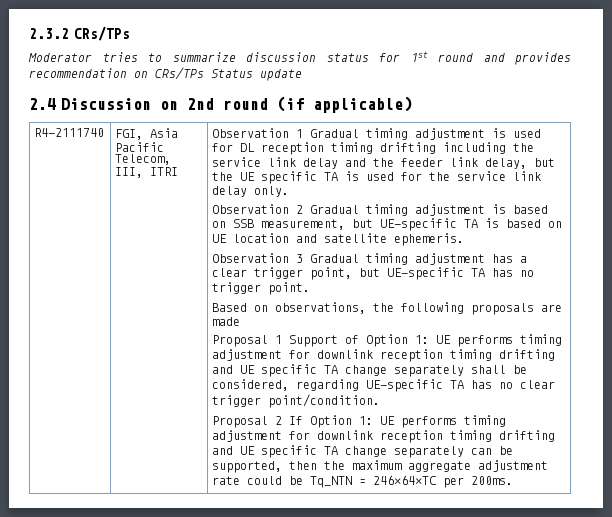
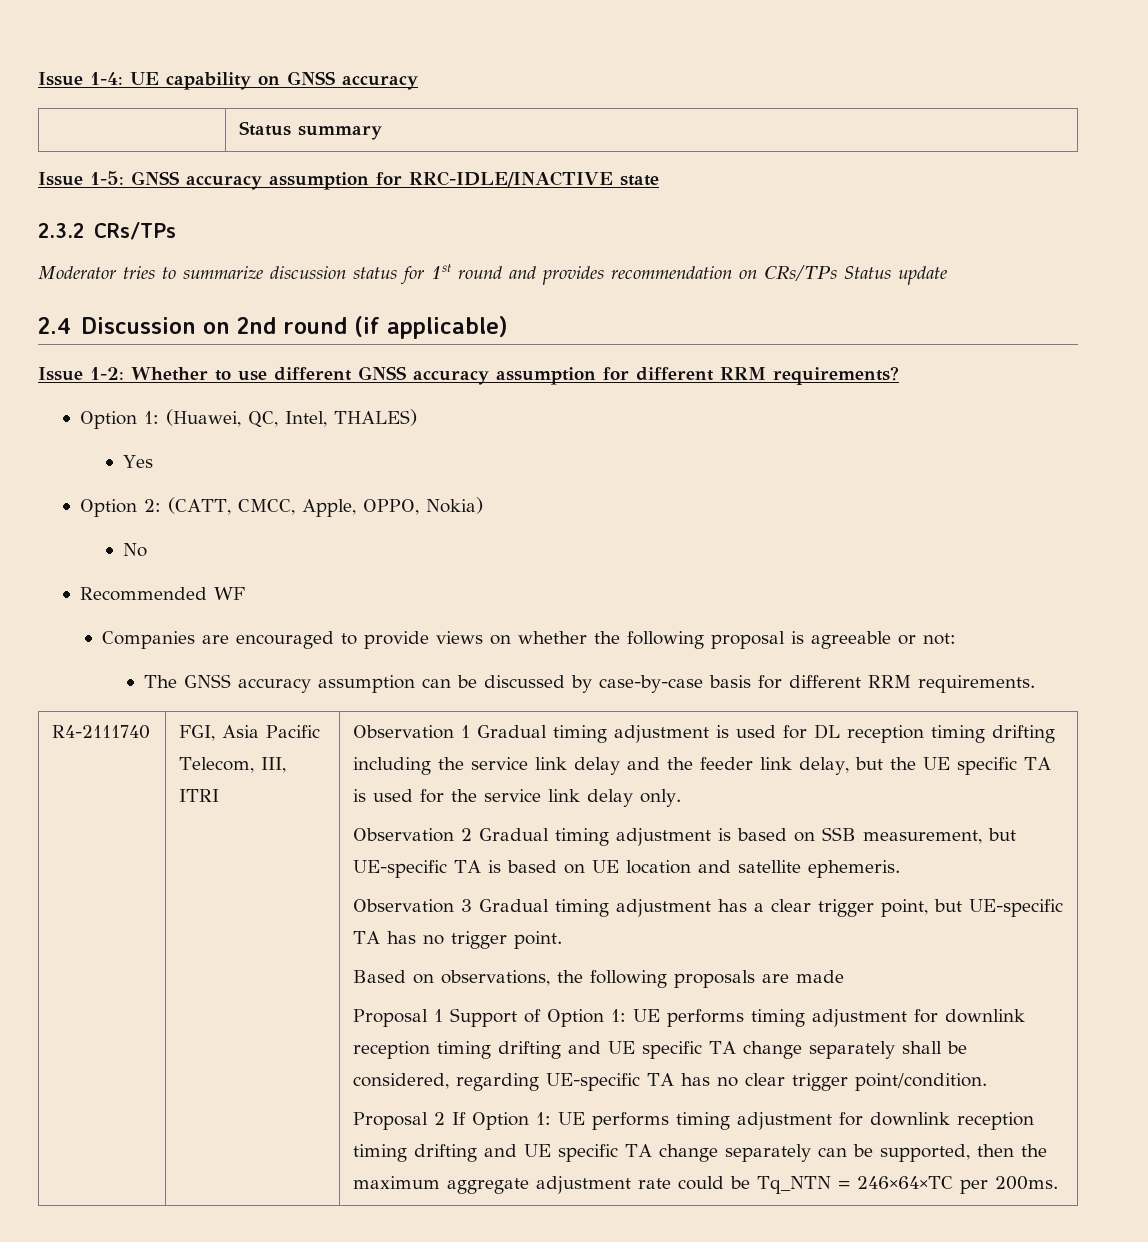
(29, 33) none -> [38,71,418,90] [239,121,383,140] [38,171,659,190] Issue 1-4: UE capability on GNSS accuracy // | Status summary // Issue 1-5: GNSS accuracy assumption for RRC-IDLE/INACTIVE state //
(412, 104) none -> [38,366,899,385] [80,409,418,429] [122,455,153,468] [80,497,484,517] [122,543,147,557] [80,587,246,601] [101,631,956,649] [144,674,1036,693] // Issue 1-2: Whether to use different GNSS accuracy assumption for different RRM requirements? // Option 1: (Huawei, QC, Intel, THALES) // Yes // Option 2: (CATT, CMCC, Apple, OPPO, Nokia) // No // Recommended WF // Companies are encouraged to provide views on whether the following proposal is agreeable or not: // The GNSS accuracy assumption can be discussed by case-by-case basis for different RRM requirements.

